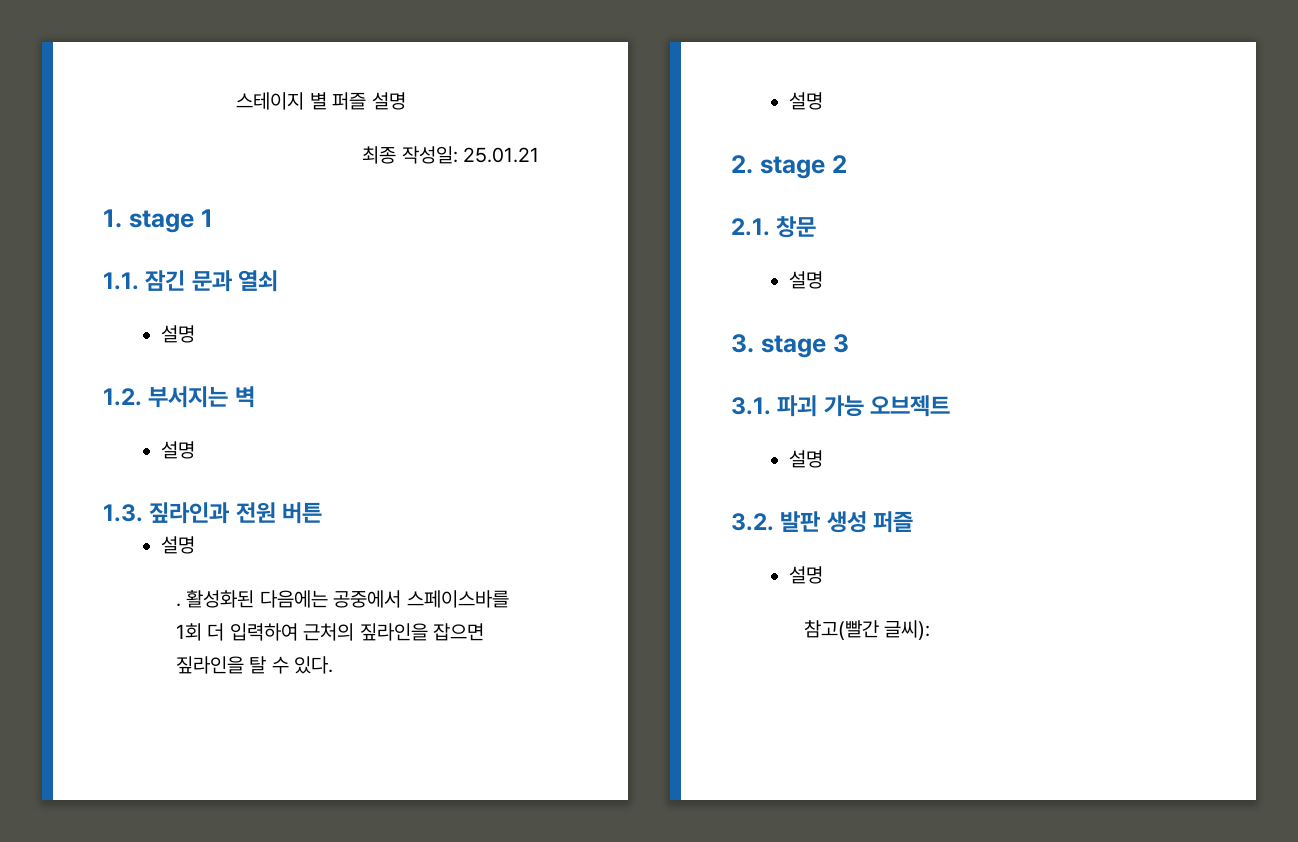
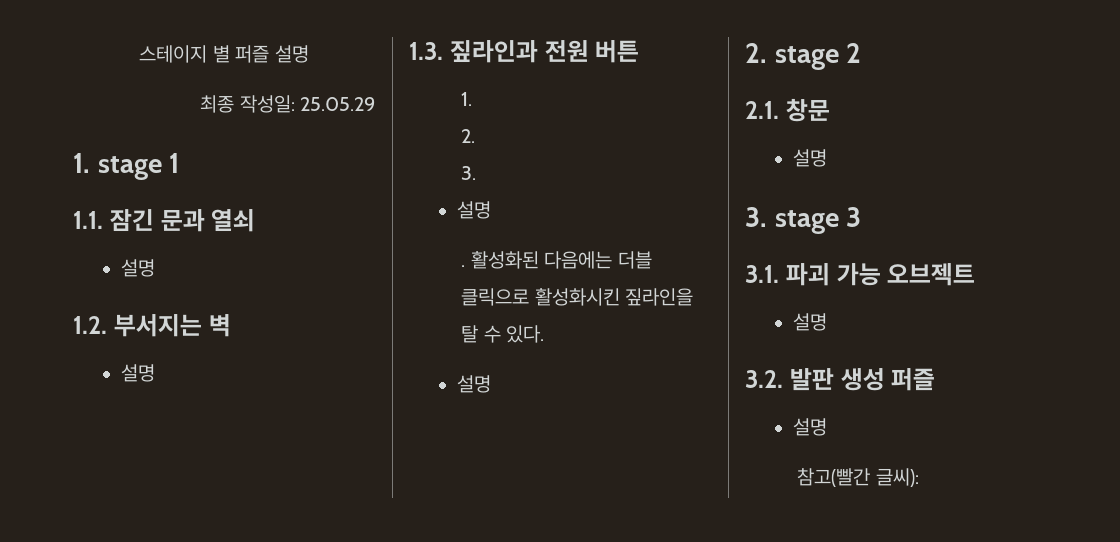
[462,147,539,163] 25.01.21 -> [300,97,375,111] 25.05.29
(323, 513) none -> [461,92,473,106] [461,129,476,143] [461,166,477,180] // 1. // 2. // 3.
[333,590,509,608] [175,623,484,641] 공중에서 스페이스바를 1회 더 입력하여 근처의 짚라인을 잡으면 -> [617,251,652,269] [461,288,620,306] 더블 클릭으로 활성화시킨

